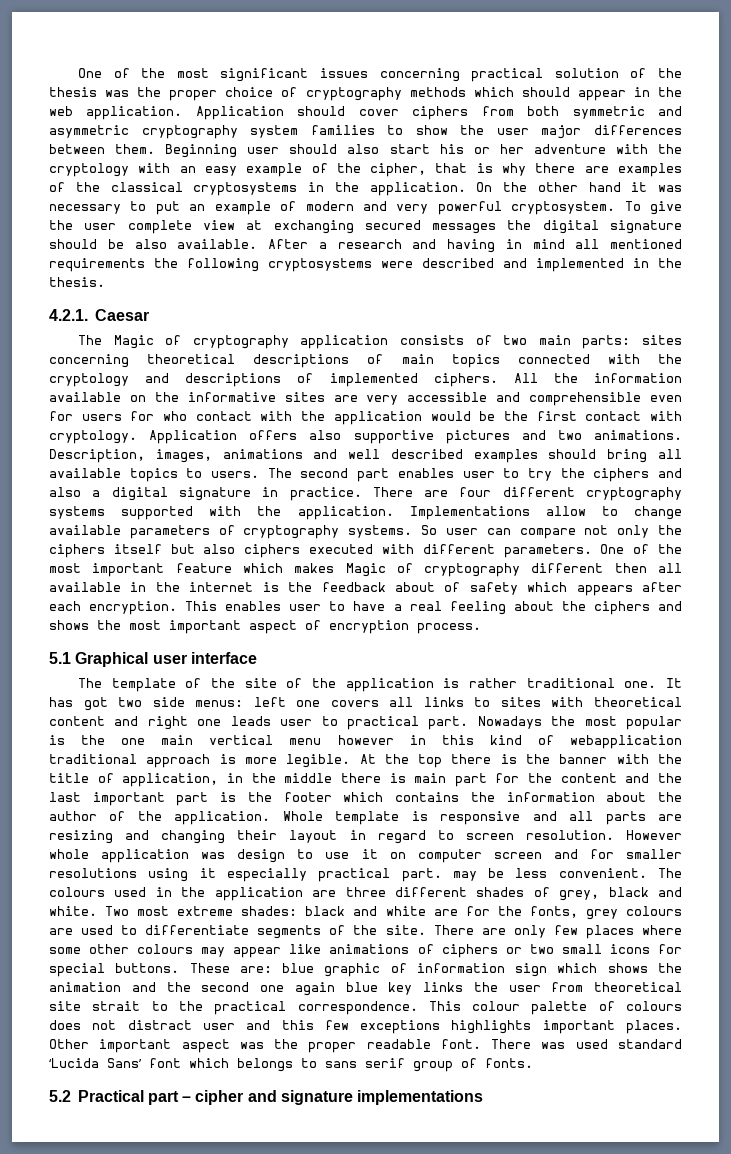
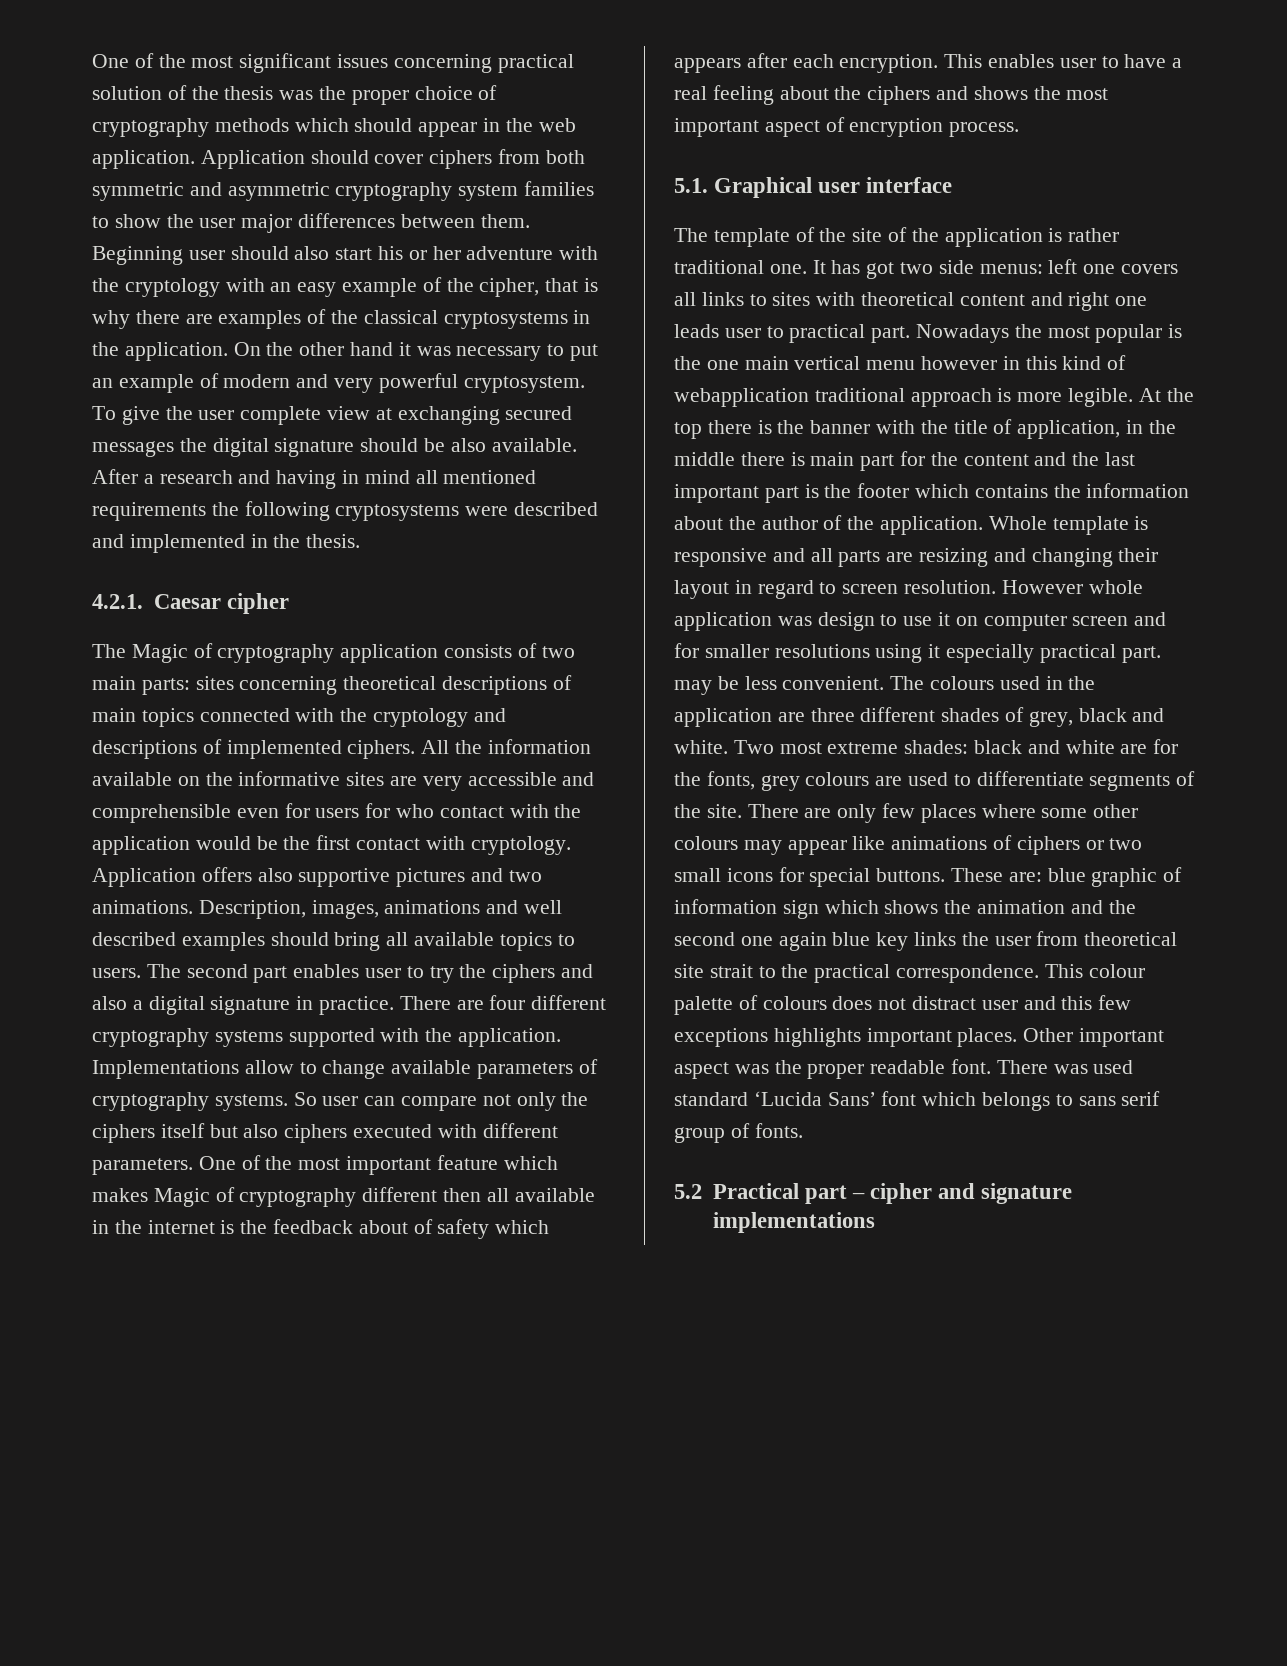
(149, 315) none -> [226,593,289,614] cipher
[49,652,71,664] 5.1 -> [674,178,708,193] 5.1.

